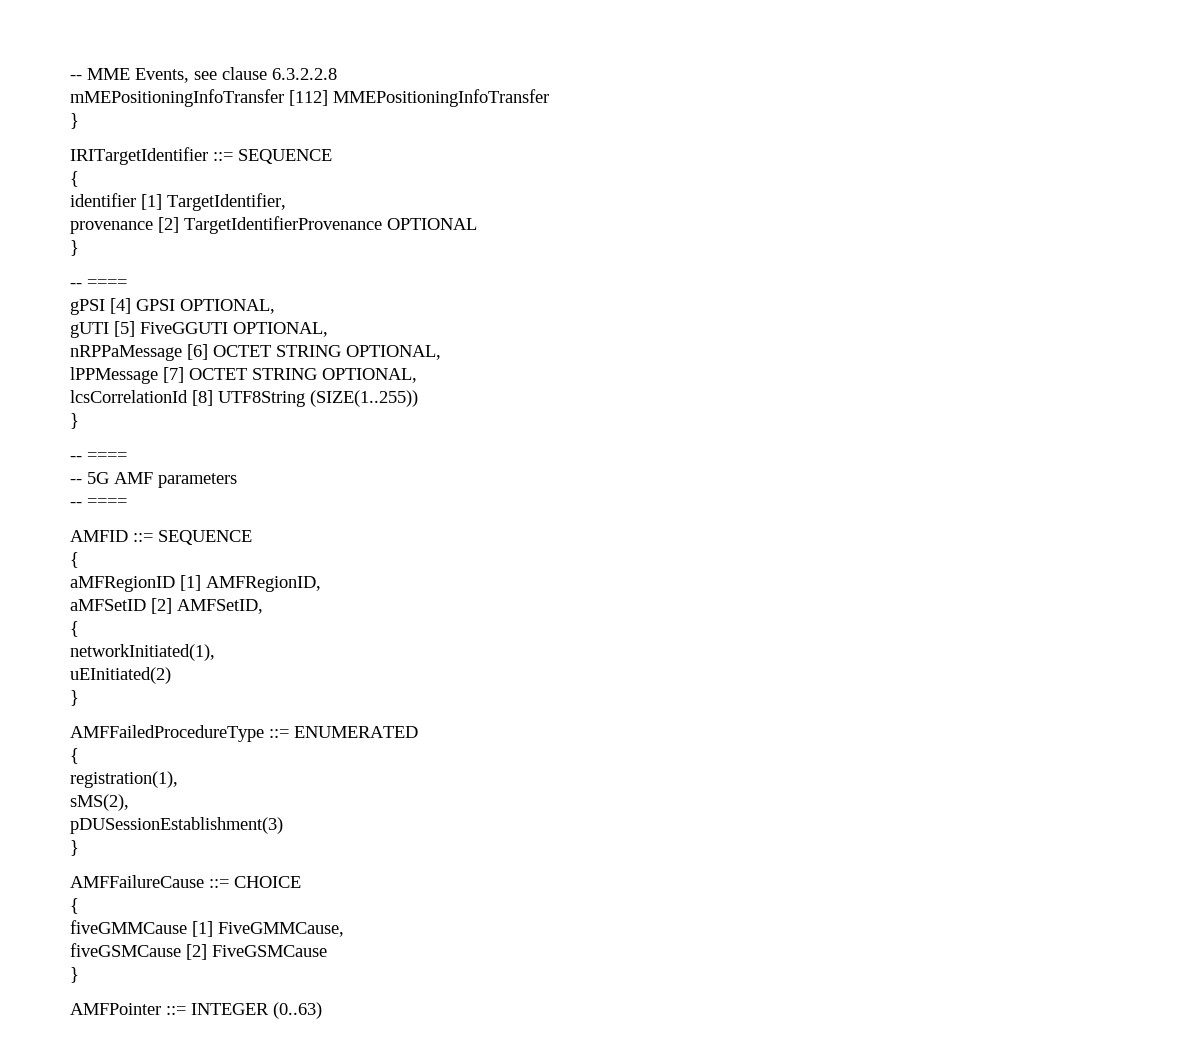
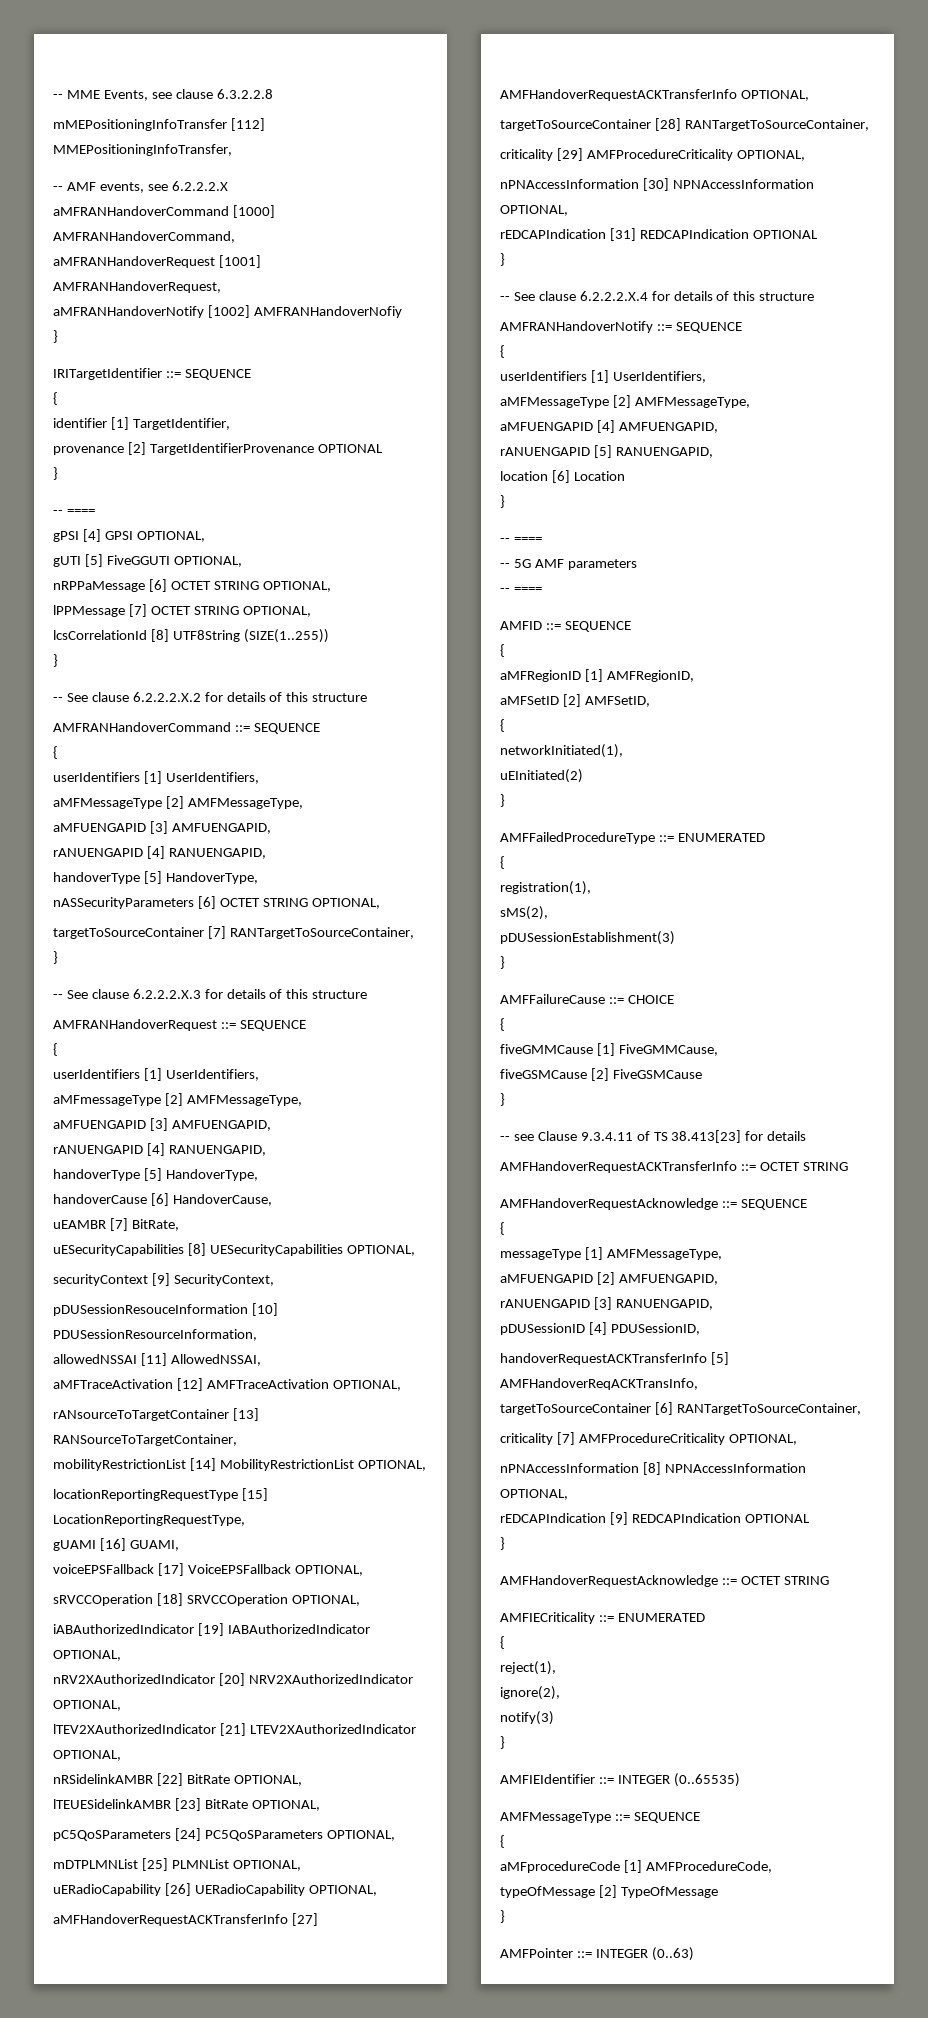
[333,89,549,107] MMEPositioningInfoTransfer -> [53,144,232,156] [53,181,228,193] [53,205,275,218] [53,231,235,243] [53,255,261,268] [53,281,221,293] [53,305,402,318] MMEPositioningInfoTransfer, // -- AMF events, see 6.2.2.2.X // aMFRANHandoverCommand [1000] AMFRANHandoverCommand, // aMFRANHandoverRequest [1001] AMFRANHandoverRequest, // aMFRANHandoverNotify [1002] AMFRANHandoverNofiy
(79, 421) none -> [53,692,368,702] [53,722,320,734] [53,746,58,759] [53,771,259,784] [53,796,303,809] [53,821,271,834] [53,846,266,859] [53,871,258,884] [53,896,380,909] [53,926,414,939] [53,951,58,964] [53,989,368,999] [53,1019,306,1031] [53,1043,58,1056] [53,1068,259,1081] [53,1093,302,1106] [53,1118,271,1131] [53,1143,266,1156] [53,1168,258,1181] [53,1193,272,1206] [53,1218,179,1231] [53,1243,415,1256] [53,1273,274,1286] [53,1303,278,1316] [53,1329,257,1341] [53,1353,261,1366] [53,1378,401,1391] [53,1408,259,1421] [53,1434,237,1446] [53,1458,426,1471] [53,1488,268,1501] [53,1514,245,1526] [53,1538,179,1551] [53,1563,363,1576] [53,1593,360,1606] [53,1623,370,1636] [53,1650,121,1661] [53,1673,413,1686] [53,1700,121,1711] [53,1723,416,1736] [53,1750,121,1761] [53,1773,302,1786] [53,1798,320,1811] [53,1828,395,1841] [53,1858,301,1871] [53,1883,377,1896] [53,1913,318,1926] [500,89,809,101] [500,118,869,131] [500,148,805,161] [500,178,814,191] [500,205,568,216] [500,228,818,241] [500,253,505,266] [500,291,815,301] [500,321,742,333] [500,345,505,358] [500,370,706,383] [500,395,750,408] [500,420,718,433] [500,445,713,458] [500,470,625,483] [500,495,505,508] // -- See clause 6.2.2.2.X.2 for details of this structure // AMFRANHandoverCommand ::= SEQUENCE // { // userIdentifiers [1] UserIdentifiers, // aMFMessageType [2] AMFMessageType, // aMFUENGAPID [3] AMFUENGAPID, // rANUENGAPID [4] RANUENGAPID, // handoverType [5] HandoverType, // nASSecurityParameters [6] OCTET STRING OPTIONAL, // targetToSourceContainer [7] RANTargetToSourceContainer, // } // -- See clause 6.2.2.2.X.3 for details of this structure // AMFRANHandoverRequest ::= SEQUENCE // { // userIdentifiers [1] UserIdentifiers, // aMFmessageType [2] AMFMessageType, // aMFUENGAPID [3] AMFUENGAPID, // rANUENGAPID [4] RANUENGAPID, // handoverType [5] HandoverType, // handoverCause [6] HandoverCause, // uEAMBR [7] BitRate, // uESecurityCapabilities [8] UESecurityCapabilities OPTIONAL, // securityContext [9] SecurityContext, // pDUSessionResouceInformation [10] PDUSessionResourceInformation, // allowedNSSAI [11] AllowedNSSAI, // aMFTraceActivation [12] AMFTraceActivation OPTIONAL, // rANsourceToTargetContainer [13] RANSourceToTargetContainer, // mobilityRestrictionList [14] MobilityRestrictionList OPTIONAL, // locationReportingRequestType [15] LocationReportingRequestType, // gUAMI [16] GUAMI, // voiceEPSFallback [17] VoiceEPSFallback OPTIONAL, // sRVCCOperation [18] SRVCCOperation OPTIONAL, // iABAuthorizedIndicator [19] IABAuthorizedIndicator OPTIONAL, // nRV2XAuthorizedIndicator [20] NRV2XAuthorizedIndicator OPTIONAL, // lTEV2XAuthorizedIndicator [21] LTEV2XAuthorizedIndicator OPTIONAL, // nRSidelinkAMBR [22] BitRate OPTIONAL, // lTEUESidelinkAMBR [23] BitRate OPTIONAL, // pC5QoSParameters [24] PC5QoSParameters OPTIONAL, // mDTPLMNList [25] PLMNList OPTIONAL, // uERadioCapability [26] UERadioCapability OPTIONAL, // aMFHandoverRequestACKTransferInfo [27] AMFHandoverRequestACKTransferInfo OPTIONAL, // targetToSourceContainer [28] RANTargetToSourceContainer, // criticality [29] AMFProcedureCriticality OPTIONAL, // nPNAccessInformation [30] NPNAccessInformation OPTIONAL, // rEDCAPIndication [31] REDCAPIndication OPTIONAL // } // -- See clause 6.2.2.2.X.4 for details of this structure // AMFRANHandoverNotify ::= SEQUENCE // { // userIdentifiers [1] UserIdentifiers, // aMFMessageType [2] AMFMessageType, // aMFUENGAPID [4] AMFUENGAPID, // rANUENGAPID [5] RANUENGAPID, // location [6] Location // }
(79, 975) none -> [500,1130,807,1143] [500,1161,848,1173] [500,1198,807,1210] [500,1222,505,1235] [500,1247,722,1260] [500,1272,718,1285] [500,1297,713,1310] [500,1322,700,1335] [500,1352,729,1365] [500,1378,698,1390] [500,1402,861,1415] [500,1432,797,1445] [500,1462,806,1475] [500,1489,568,1500] [500,1512,810,1525] [500,1537,505,1550] [500,1575,829,1587] [500,1612,705,1624] [500,1636,505,1649] [500,1661,556,1675] [500,1686,560,1700] [500,1711,554,1725] [500,1736,505,1749] [500,1773,740,1787] [500,1812,700,1823] [500,1835,505,1848] [500,1860,772,1873] [500,1885,718,1898] [500,1910,505,1923] // -- see Clause 9.3.4.11 of TS 38.413[23] for details // AMFHandoverRequestACKTransferInfo ::= OCTET STRING // AMFHandoverRequestAcknowledge ::= SEQUENCE // { // messageType [1] AMFMessageType, // aMFUENGAPID [2] AMFUENGAPID, // rANUENGAPID [3] RANUENGAPID, // pDUSessionID [4] PDUSessionID, // handoverRequestACKTransferInfo [5] AMFHandoverReqACKTransInfo, // targetToSourceContainer [6] RANTargetToSourceContainer, // criticality [7] AMFProcedureCriticality OPTIONAL, // nPNAccessInformation [8] NPNAccessInformation OPTIONAL, // rEDCAPIndication [9] REDCAPIndication OPTIONAL // } // AMFHandoverRequestAcknowledge ::= OCTET STRING // AMFIECriticality ::= ENUMERATED // { // reject(1), // ignore(2), // notify(3) // } // AMFIEIdentifier ::= INTEGER (0..65535) // AMFMessageType ::= SEQUENCE // { // aMFprocedureCode [1] AMFProcedureCode, // typeOfMessage [2] TypeOfMessage // }

